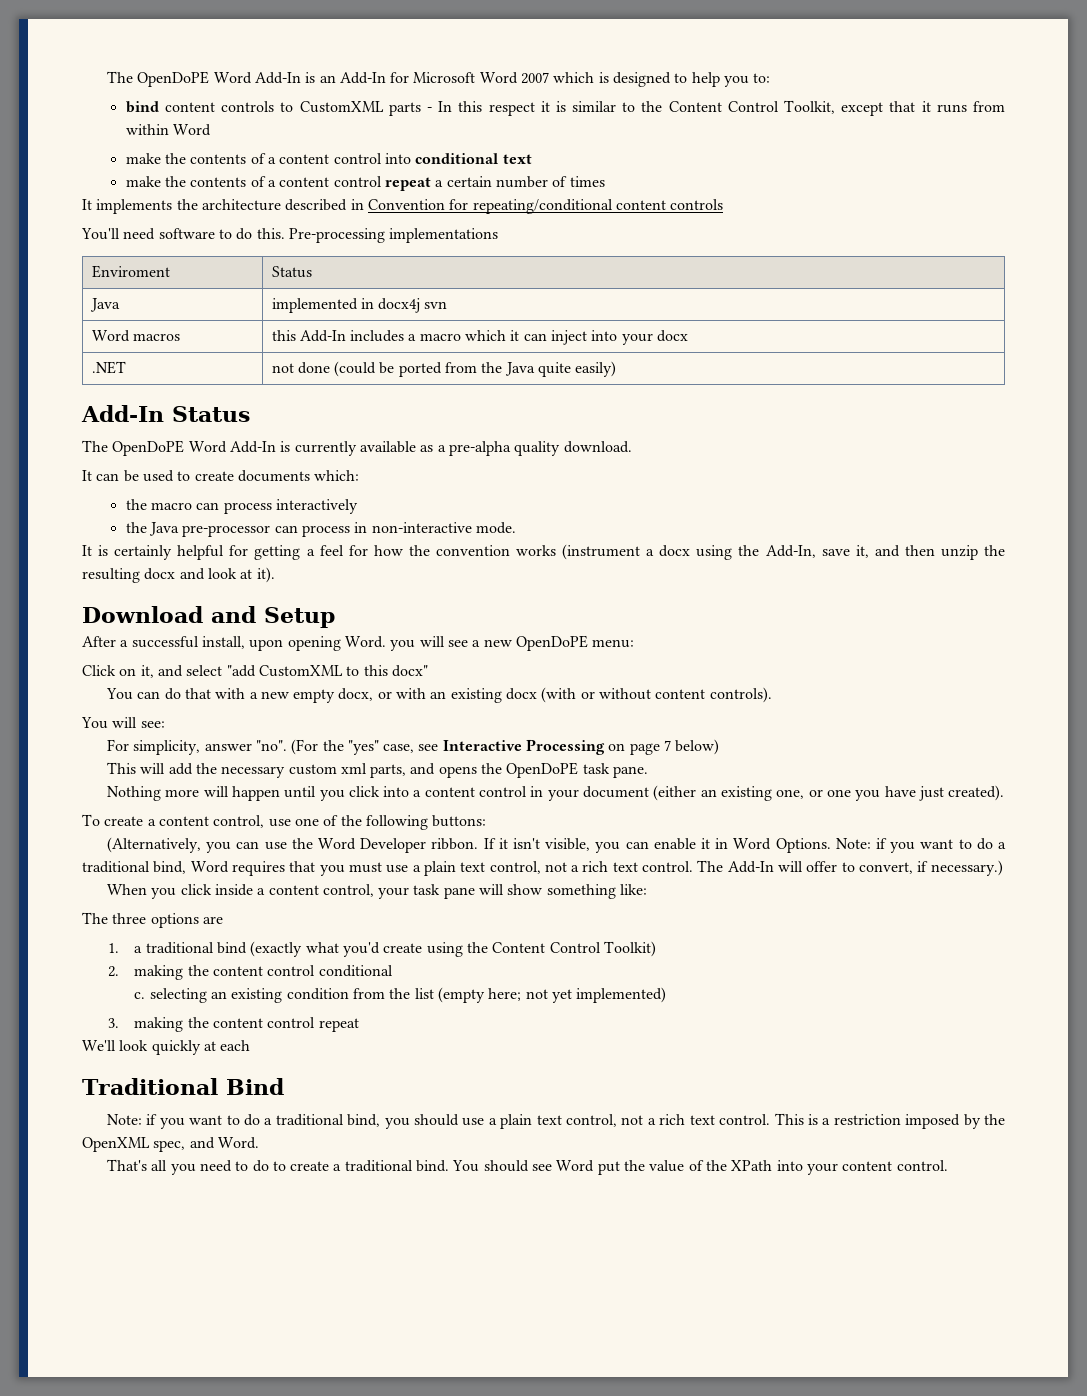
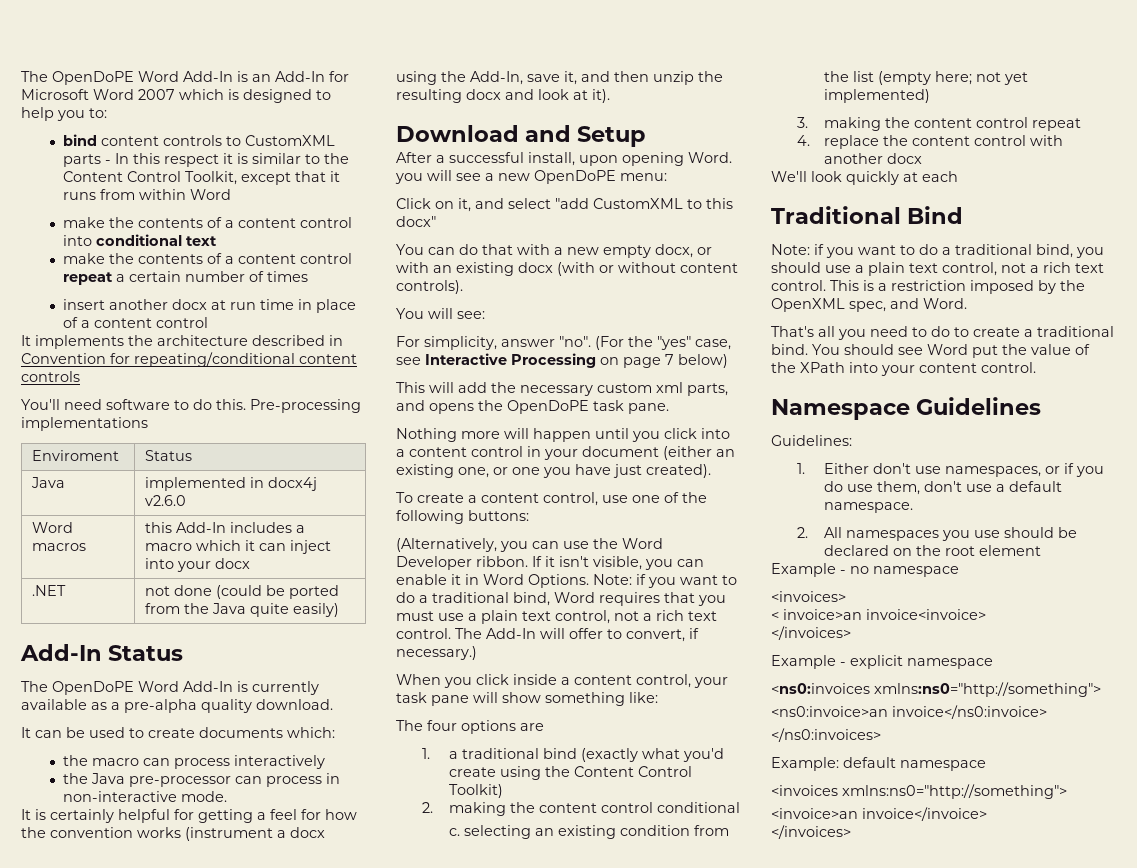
(605, 181) none -> [63,299,357,313] [63,317,209,328] // insert another docx at run time in place of a content control
[424,301,448,309] svn -> [145,495,187,506] v2.6.0
[112,913,147,924] three -> [427,720,457,731] four
(359, 1025) none -> [797,135,1063,149] [823,153,922,164] // 4. replace the content control with another docx
(948, 1165) none -> [771,397,1042,420] [771,435,852,446] [797,463,1104,477] [823,481,1062,495] [823,502,913,513] [797,527,1077,541] [823,545,1041,556] [771,563,959,577] [771,591,846,602] [771,609,986,620] [771,626,851,640] [771,655,993,669] [771,682,1101,697] [771,705,1047,719] [771,728,881,742] [771,757,986,771] [771,784,1067,799] [771,807,987,821] [771,825,851,839] // Namespace Guidelines // Guidelines: // 1. Either don't use namespaces, or if you do use them, don't use a default namespace. // 2. All namespaces you use should be declared on the root element // Example - no namespace // <invoices> // < invoice>an invoice<invoice> // </invoices> // Example - explicit namespace // <ns0:invoices xmlns:ns0="http://something"> // <ns0:invoice>an invoice</ns0:invoice> // </ns0:invoices> // Example: default namespace // <invoices xmlns:ns0="http://something"> // <invoice>an invoice</invoice> // </invoices>

